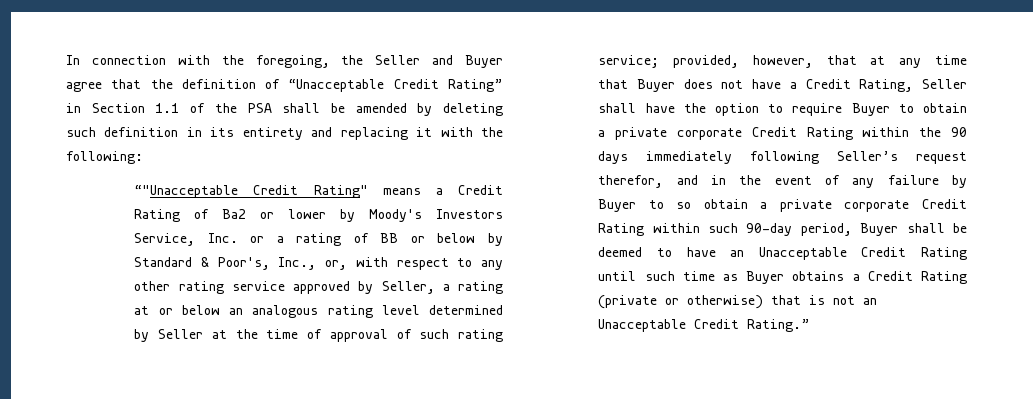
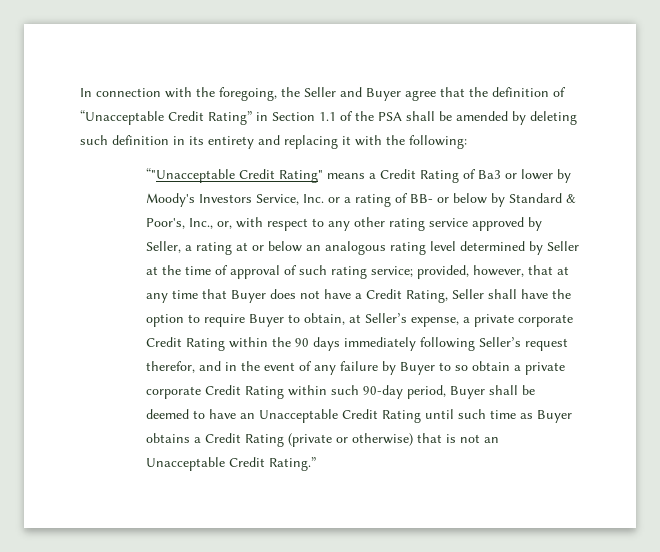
[222,209,247,219] Ba2 -> [478,170,502,179] Ba3
[380,233,399,243] BB -> [410,194,434,203] BB-
[923,103,967,113] obtain -> [304,313,460,327] obtain, at Seller’s expense,

